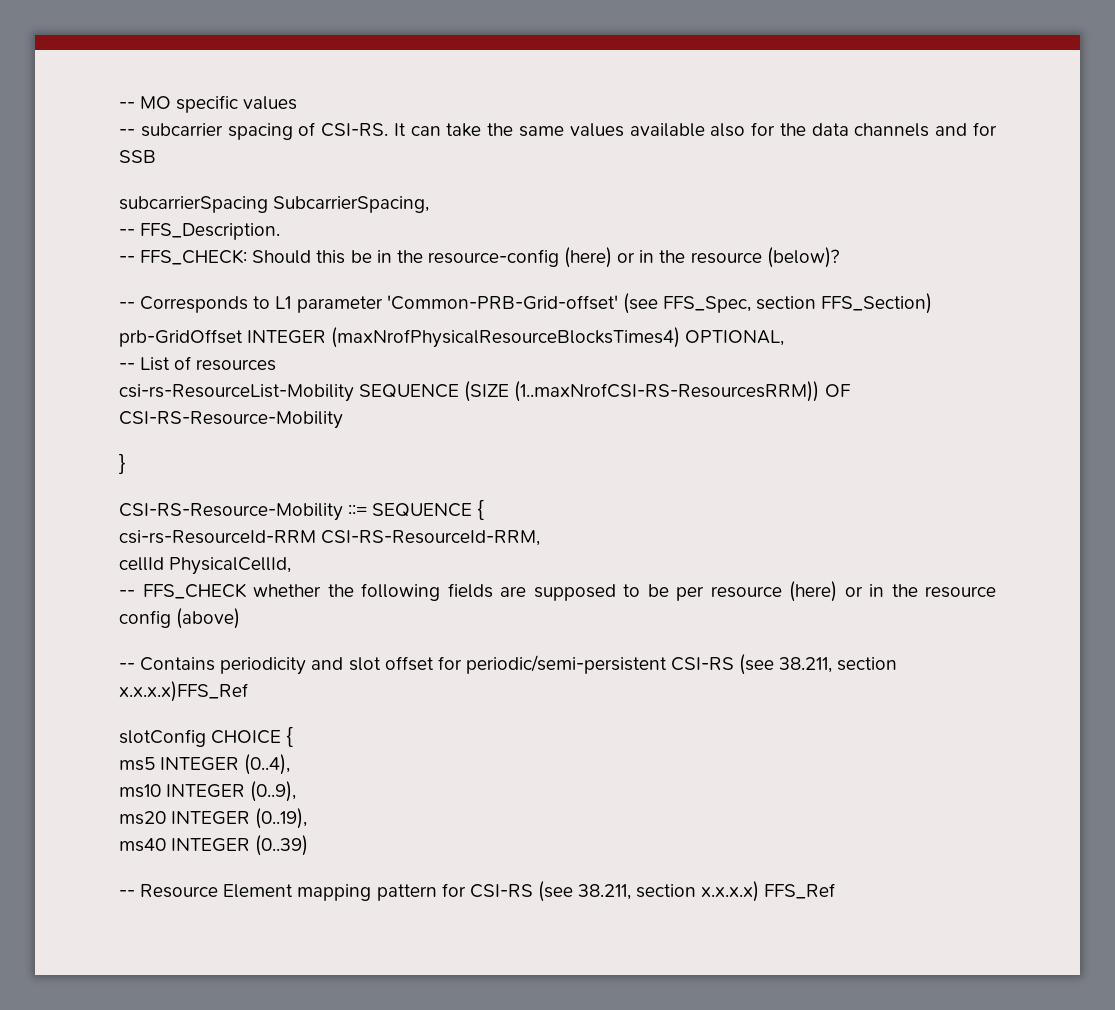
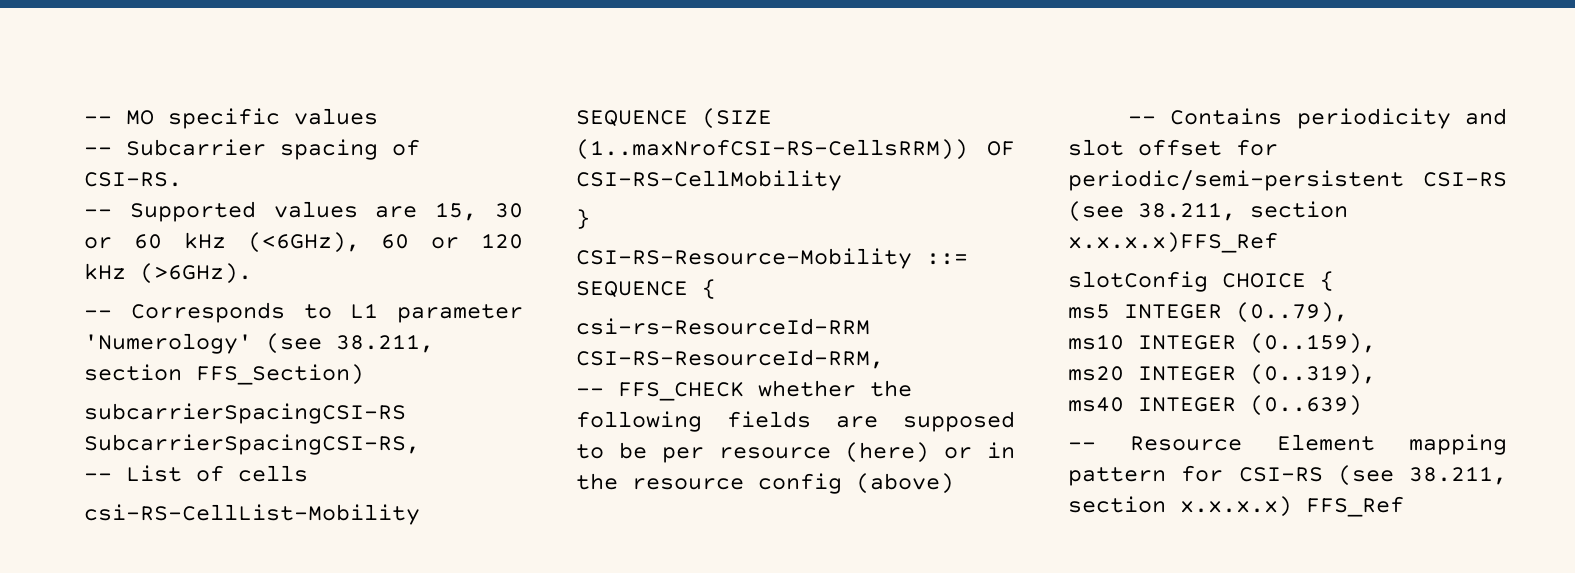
[140,123,223,137] subcarrier -> [126,139,266,156] Subcarrier
[393,122,998,137] [119,150,156,163] [119,196,430,213] [119,223,281,240] [119,247,839,268] It can take the same values available also for the data channels and for SSB // subcarrierSpacing SubcarrierSpacing, // -- FFS_Description. // -- FFS_CHECK: Should this be in the resource-config (here) or in the resource (below)? -> [84,201,523,222] [84,232,523,253] [84,263,252,284] // -- Supported values are 15, 30 or 60 kHz (<6GHz), 60 or 120 kHz (>6GHz).
[386,293,751,314] 'Common-PRB-Grid-offset' (see FFS_Spec, -> [84,333,434,354] 'Numerology' (see 38.211,
[119,327,785,348] prb-GridOffset INTEGER (maxNrofPhysicalResourceBlocksTimes4) OPTIONAL, -> [84,403,406,424] [84,434,420,455] subcarrierSpacingCSI-RS SubcarrierSpacingCSI-RS,
[196,359,277,371] [119,381,851,402] [119,411,343,429] resources // csi-rs-ResourceList-Mobility SEQUENCE (SIZE (1..maxNrofCSI-RS-ResourcesRRM)) OF CSI-RS-Resource-Mobility -> [238,465,308,482] [84,504,420,525] [576,108,772,129] [576,139,1015,160] [576,170,842,191] cells // csi-RS-CellList-Mobility SEQUENCE (SIZE (1..maxNrofCSI-RS-CellsRRM)) OF CSI-RS-CellMobility
[119,557,292,575] // cellId PhysicalCellId, -> (884, 359) none
[244,754,291,775] (0..4), -> [1236,302,1348,323] (0..79),
[250,781,297,802] (0..9), -> [1250,333,1376,354] (0..159),
[255,808,308,829] (0..19), -> [1250,364,1376,385] (0..319),
[255,835,309,856] (0..39) -> [1250,395,1362,416] (0..639)

